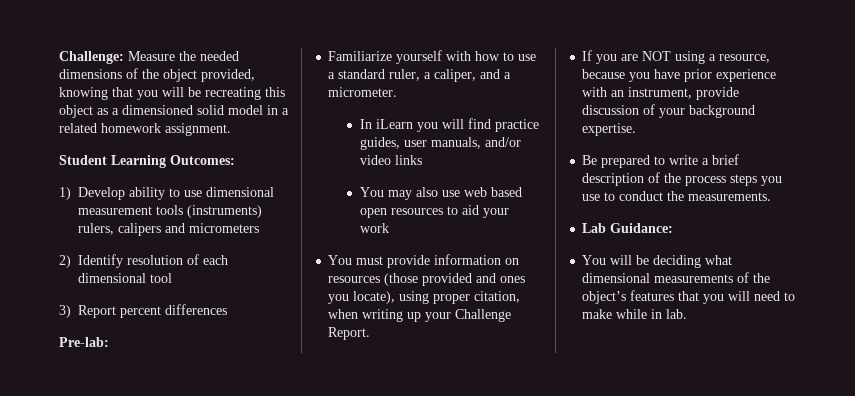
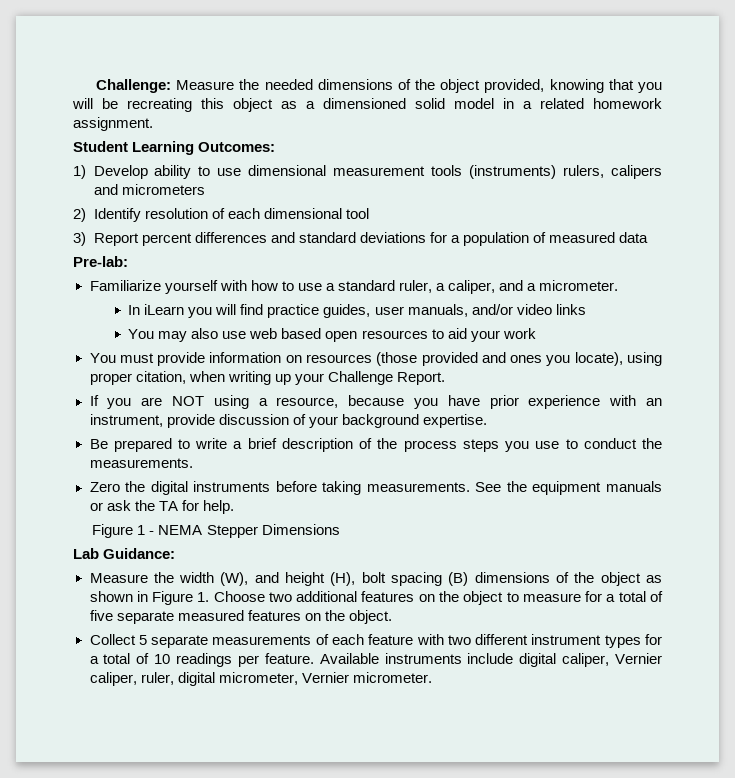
(227, 309) none -> [270,232,649,246] and standard deviations for a population of measured data
[582,223,674,233] [582,255,733,268] [582,272,771,283] [582,290,796,304] [582,309,688,319] Lab Guidance: // You will be deciding what dimensional measurements of the object’s features that you will need to make while in lab. -> [89,481,662,495] [89,500,234,514] [92,524,340,538] [73,548,176,559] [89,572,662,586] [89,591,663,605] [89,610,392,624] [89,634,662,648] [89,653,662,667] [89,672,432,686] Zero the digital instruments before taking measurements. See the equipment manuals or ask the TA for help. // Figure 1 - NEMA Stepper Dimensions // Lab Guidance: // Measure the width (W), and height (H), bolt spacing (B) dimensions of the object as shown in Figure 1. Choose two additional features on the object to measure for a total of five separate measured features on the object. // Collect 5 separate measurements of each feature with two different instrument types for a total of 10 readings per feature. Available instruments include digital caliper, Vernier caliper, ruler, digital micrometer, Vernier micrometer.

